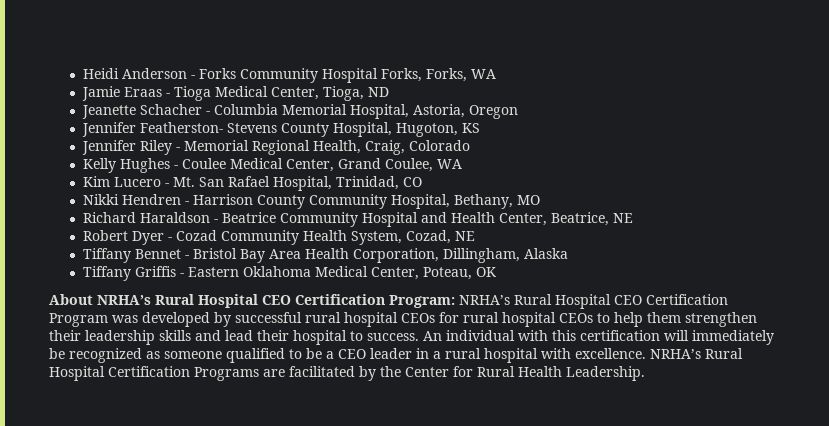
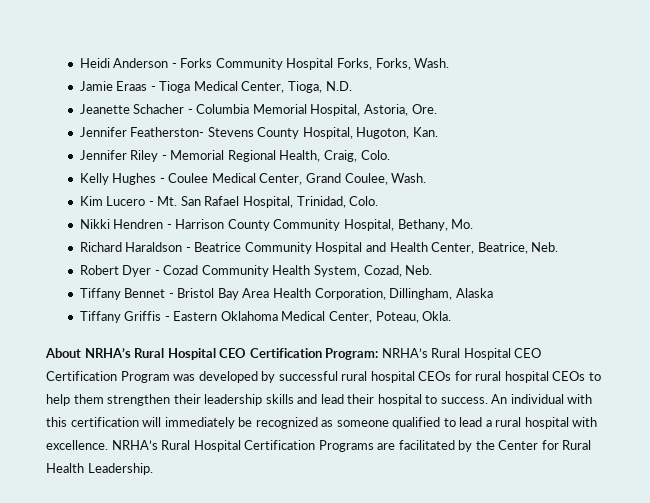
[470,69,496,79] WA -> [414,58,450,68] Wash.
[367,87,389,97] ND -> [325,81,352,91] N.D.
[468,105,518,119] Oregon -> [411,104,437,114] Ore.
[461,123,480,133] KS -> [413,127,439,137] Kan.
[408,140,470,151] Colorado -> [360,150,390,160] Colo.
[436,159,462,169] WA -> [391,173,427,183] Wash.
[402,177,422,187] CO -> [349,196,379,206] Colo.
[516,195,540,205] MO -> [451,219,474,229] Mo.
[612,213,633,223] NE -> [531,242,559,252] Neb.
[454,231,475,241] NE -> [405,265,433,275] Neb.
[475,267,496,277] OK -> [422,311,452,321] Okla.
[306,348,429,359] be a CEO leader in -> [459,417,483,427] lead

